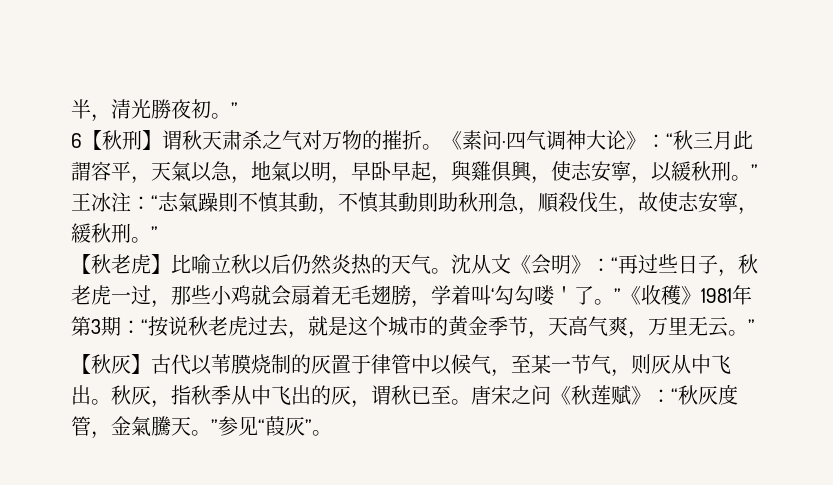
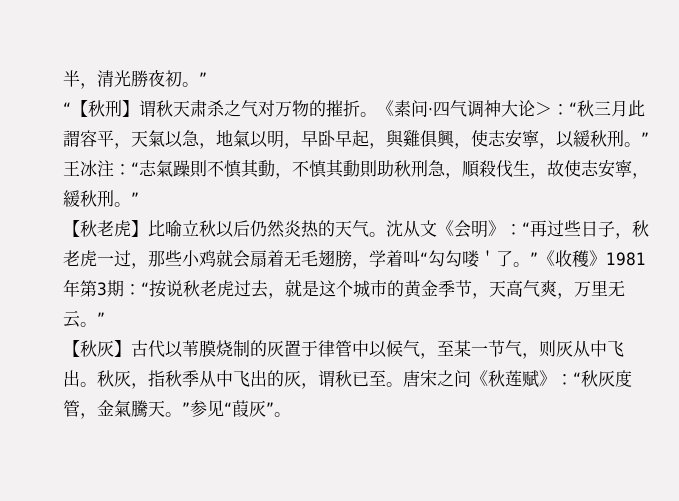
[71,133,82,148] 6 -> [63,102,71,115] “
[626,131,646,150] 》 -> [535,102,552,115] ＞
[491,288,494,303] ‘ -> [420,252,428,265] “

